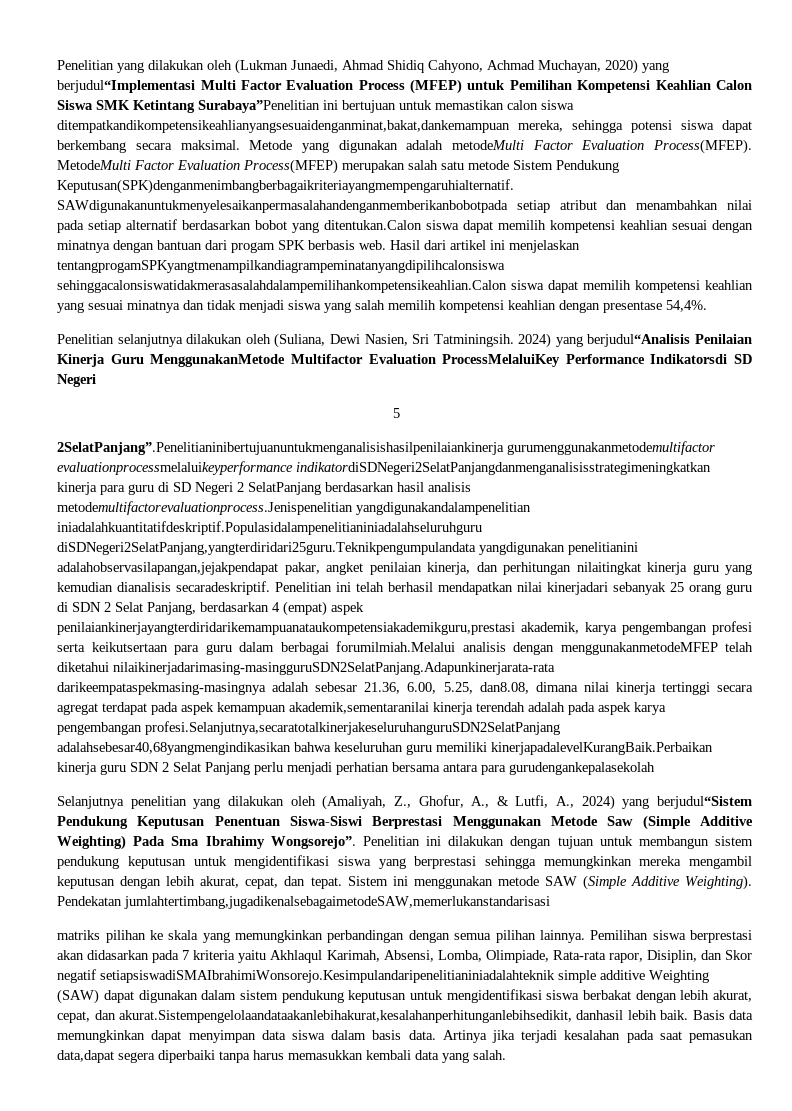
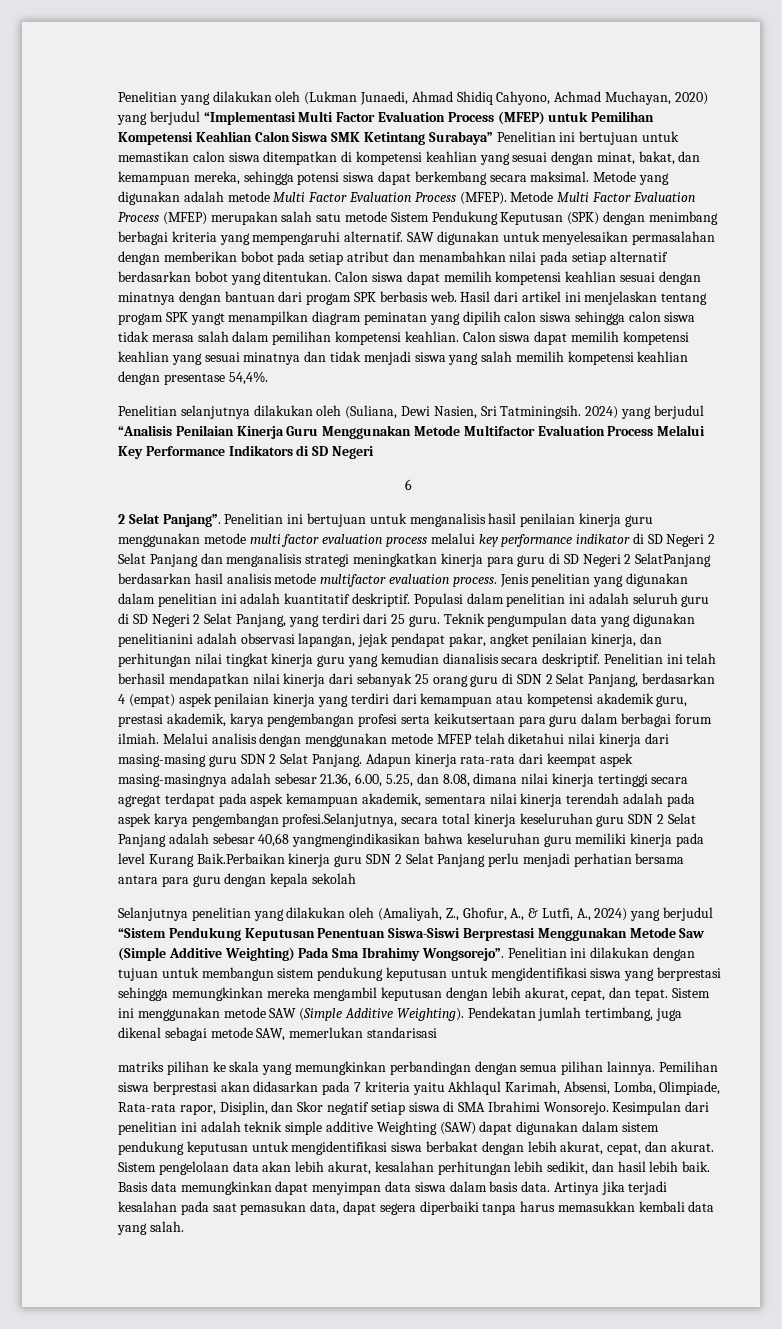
[57,80,196,93] berjudul“Implementasi -> [149,111,296,125] berjudul “Implementasi
[198,100,321,113] Surabaya”Penelitian -> [428,131,556,145] Surabaya” Penelitian
[57,120,511,133] ditempatkandikompetensikeahlianyangsesuaidenganminat,bakat,dankemampuan -> [263,151,701,165] [118,171,191,185] ditempatkan di kompetensi keahlian yang sesuai dengan minat, bakat, dan kemampuan
[451,139,752,154] [57,159,339,174] metodeMulti Factor Evaluation Process(MFEP). MetodeMulti Factor Evaluation Process(MFEP) -> [227,191,695,205] [118,212,207,225] metode Multi Factor Evaluation Process (MFEP). Metode Multi Factor Evaluation Process (MFEP)
[57,179,515,194] [57,200,509,213] Keputusan(SPK)denganmenimbangberbagaikriteriayangmempengaruhialternatif. SAWdigunakanuntukmenyelesaikanpermasalahandenganmemberikanbobotpada -> [500,211,718,225] [118,231,716,245] [118,251,306,265] Keputusan (SPK) dengan menimbang berbagai kriteria yang mempengaruhi alternatif. SAW digunakan untuk menyelesaikan permasalahan dengan memberikan bobot pada
[324,220,423,230] ditentukan.Calon -> [263,271,369,282] ditentukan. Calon
[57,260,506,273] [57,280,508,293] tentangprogamSPKyangtmenampilkandiagrampeminatanyangdipilihcalonsiswa sehinggacalonsiswatidakmerasasalahdalampemilihankompetensikeahlian.Calon -> [661,293,708,305] [118,311,696,325] [118,331,496,345] tentang progam SPK yangt menampilkan diagram peminatan yang dipilih calon siswa sehingga calon siswa tidak merasa salah dalam pemilihan kompetensi keahlian. Calon
[587,334,691,347] berjudul“Analisis -> [653,405,704,419] [118,425,173,436] berjudul “Analisis
[150,354,752,367] [57,374,97,387] [392,408,400,418] [57,441,716,455] [57,461,712,475] MenggunakanMetode Multifactor Evaluation ProcessMelaluiKey Performance Indikatorsdi SD Negeri // 5 // 2SelatPanjang”.Penelitianinibertujuanuntukmenganalisishasilpenilaiankinerja gurumenggunakanmetodemultifactor evaluationprocessmelaluikeyperformance indikatordiSDNegeri2SelatPanjangdanmenganalisisstrategimeningkatkan -> [322,425,706,439] [118,445,375,459] [404,479,412,490] [118,513,653,527] [118,533,716,547] [118,553,438,567] Menggunakan Metode Multifactor Evaluation Process Melalui Key Performance Indikators di SD Negeri // 6 // 2 Selat Panjang”. Penelitian ini bertujuan untuk menganalisis hasil penilaian kinerja guru menggunakan metode multi factor evaluation process melalui key performance indikator di SD Negeri 2 Selat Panjang dan menganalisis strategi meningkatkan
[57,501,532,515] [57,521,483,535] [57,542,639,555] [57,562,279,575] metodemultifactorevaluationprocess.Jenispenelitian yangdigunakandalampenelitian iniadalahkuantitatifdeskriptif.Populasidalampenelitianiniadalahseluruhguru diSDNegeri2SelatPanjang,yangterdiridari25guru.Teknikpengumpulandata yangdigunakan penelitianini adalahobservasilapangan,jejakpendapat -> [274,573,688,587] [118,593,710,607] [118,613,695,627] [118,633,446,647] metode multifactor evaluation process. Jenis penelitian yang digunakan dalam penelitian ini adalah kuantitatif deskriptif. Populasi dalam penelitian ini adalah seluruh guru di SD Negeri 2 Selat Panjang, yang terdiri dari 25 guru. Teknik pengumpulan data yang digunakan penelitianini adalah observasi lapangan, jejak pendapat
[576,562,641,575] nilaitingkat -> [194,653,268,667] nilai tingkat
[176,581,271,595] secaradeskriptif. -> [501,653,601,667] secara deskriptif.
[547,582,609,595] kinerjadari -> [283,673,354,687] kinerja dari
[57,622,516,635] penilaiankinerjayangterdiridarikemampuanataukompetensiakademikguru,prestasi -> [214,693,688,707] [118,714,164,727] penilaian kinerja yang terdiri dari kemampuan atau kompetensi akademik guru, prestasi
[336,641,753,655] [57,662,556,675] [57,682,267,695] forumilmiah.Melalui analisis dengan menggunakanmetodeMFEP telah diketahui nilaikinerjadarimasing-masingguruSDN2SelatPanjang.Adapunkinerjarata-rata darikeempataspekmasing-masingnya -> [674,714,712,724] [118,733,669,747] [118,753,633,767] [118,774,228,787] forum ilmiah. Melalui analisis dengan menggunakan metode MFEP telah diketahui nilai kinerja dari masing-masing guru SDN 2 Selat Panjang. Adapun kinerja rata-rata dari keempat aspek masing-masingnya
[479,682,529,694] dan8.08, -> [416,773,470,787] dan 8.08,
[289,702,430,714] akademik,sementaranilai -> [362,793,517,807] akademik, sementara nilai
[145,721,561,735] [57,742,714,755] profesi.Selanjutnya,secaratotalkinerjakeseluruhanguruSDN2SelatPanjang adalahsebesar40,68yangmengindikasikan bahwa keseluruhan guru memiliki kinerjapadalevelKurangBaik.Perbaikan -> [282,813,696,827] [118,833,704,847] [118,853,285,867] profesi.Selanjutnya, secara total kinerja keseluruhan guru SDN 2 Selat Panjang adalah sebesar 40,68 yangmengindikasikan bahwa keseluruhan guru memiliki kinerja pada level Kurang Baik.Perbaikan
[509,762,656,775] gurudengankepalasekolah -> [192,873,357,887] guru dengan kepala sekolah
[656,796,752,809] berjudul“Sistem -> [663,907,714,921] [118,928,167,938] berjudul “Sistem
[124,896,551,909] jumlahtertimbang,jugadikenalsebagaimetodeSAW,memerlukanstandarisasi -> [538,1007,682,1021] [118,1027,438,1041] jumlah tertimbang, juga dikenal sebagai metode SAW, memerlukan standarisasi
[100,970,556,983] setiapsiswadiSMAIbrahimiWonsorejo.Kesimpulandaripenelitianiniadalahteknik -> [370,1101,710,1115] [118,1121,283,1135] setiap siswa di SMA Ibrahimi Wonsorejo. Kesimpulan dari penelitian ini adalah teknik
[118,1010,624,1023] akurat.Sistempengelolaandataakanlebihakurat,kesalahanperhitunganlebihsedikit, danhasil -> [670,1141,714,1152] [118,1161,646,1175] akurat. Sistem pengelolaan data akan lebih akurat, kesalahan perhitungan lebih sedikit, dan hasil
[57,1050,115,1063] data,dapat -> [310,1201,377,1215] data, dapat

